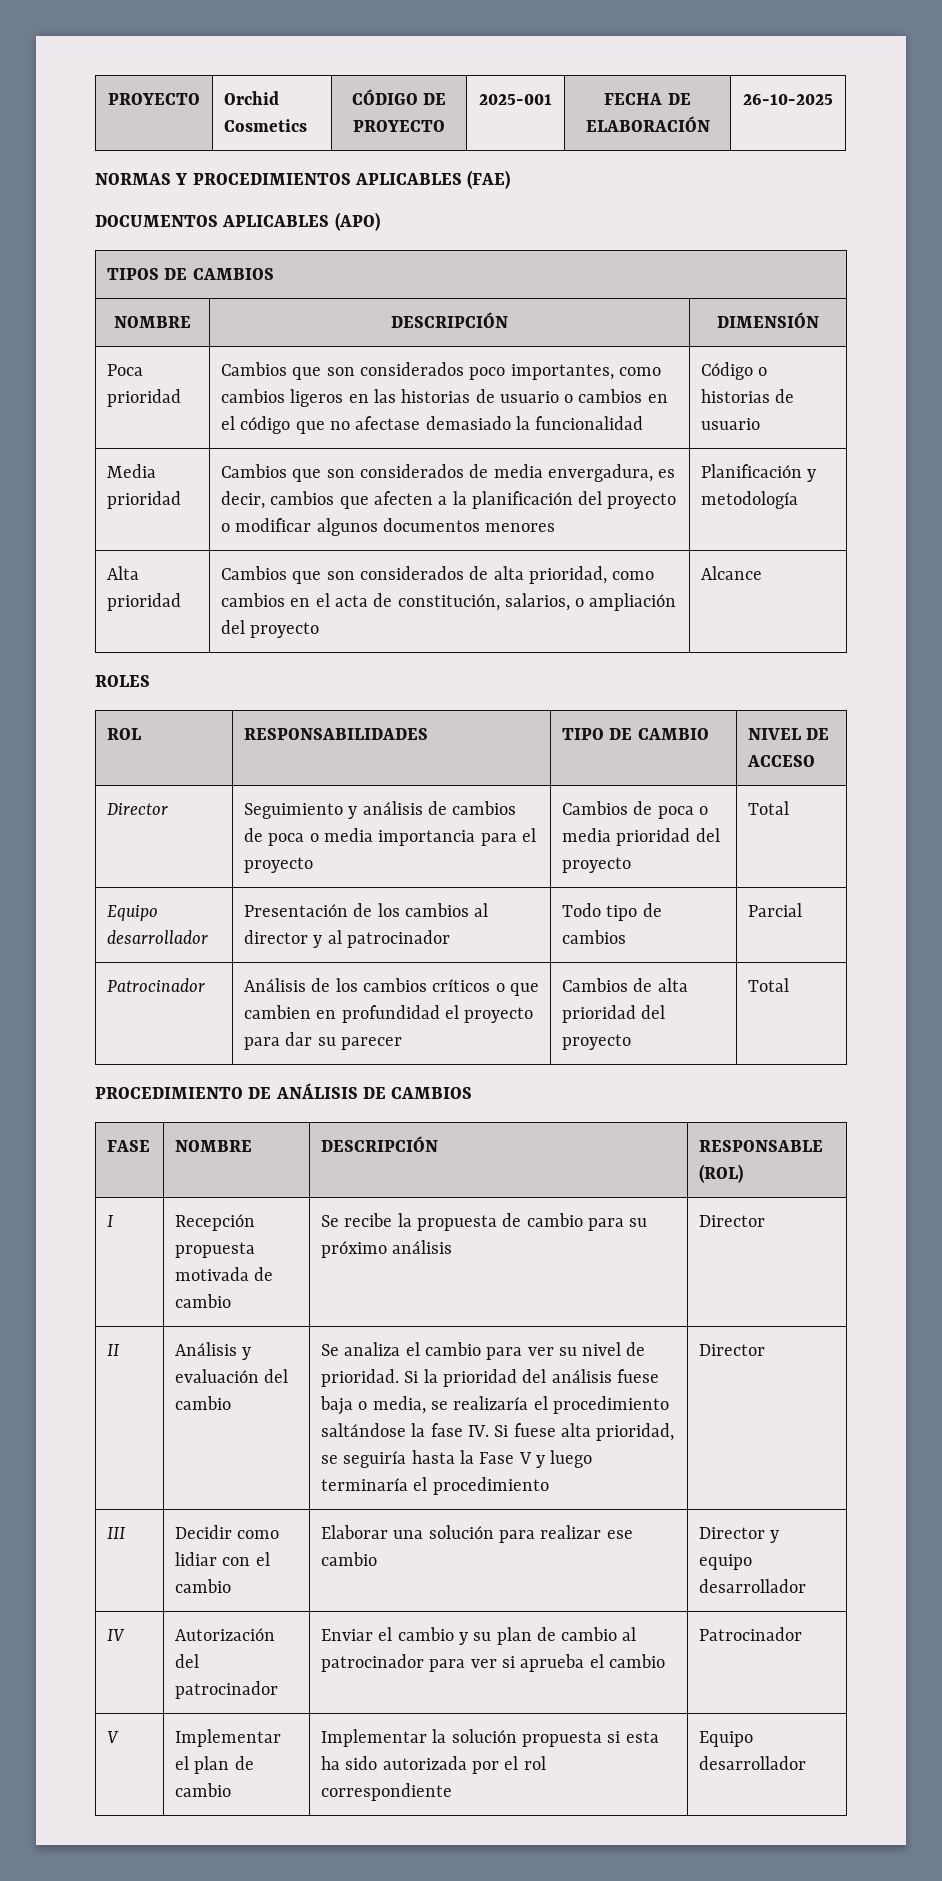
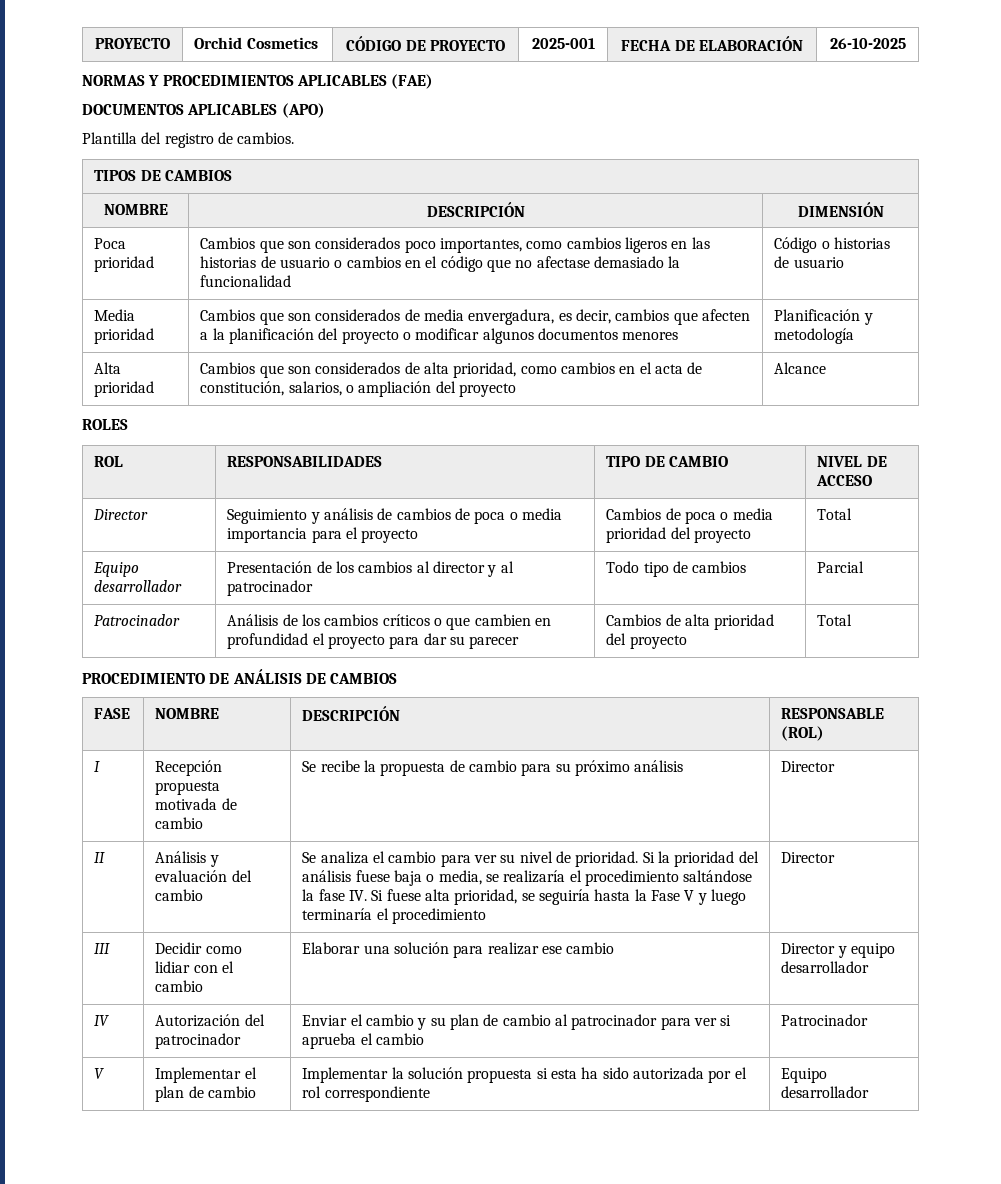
(380, 221) none -> [82,132,295,148] // Plantilla del registro de cambios.

